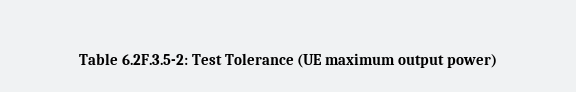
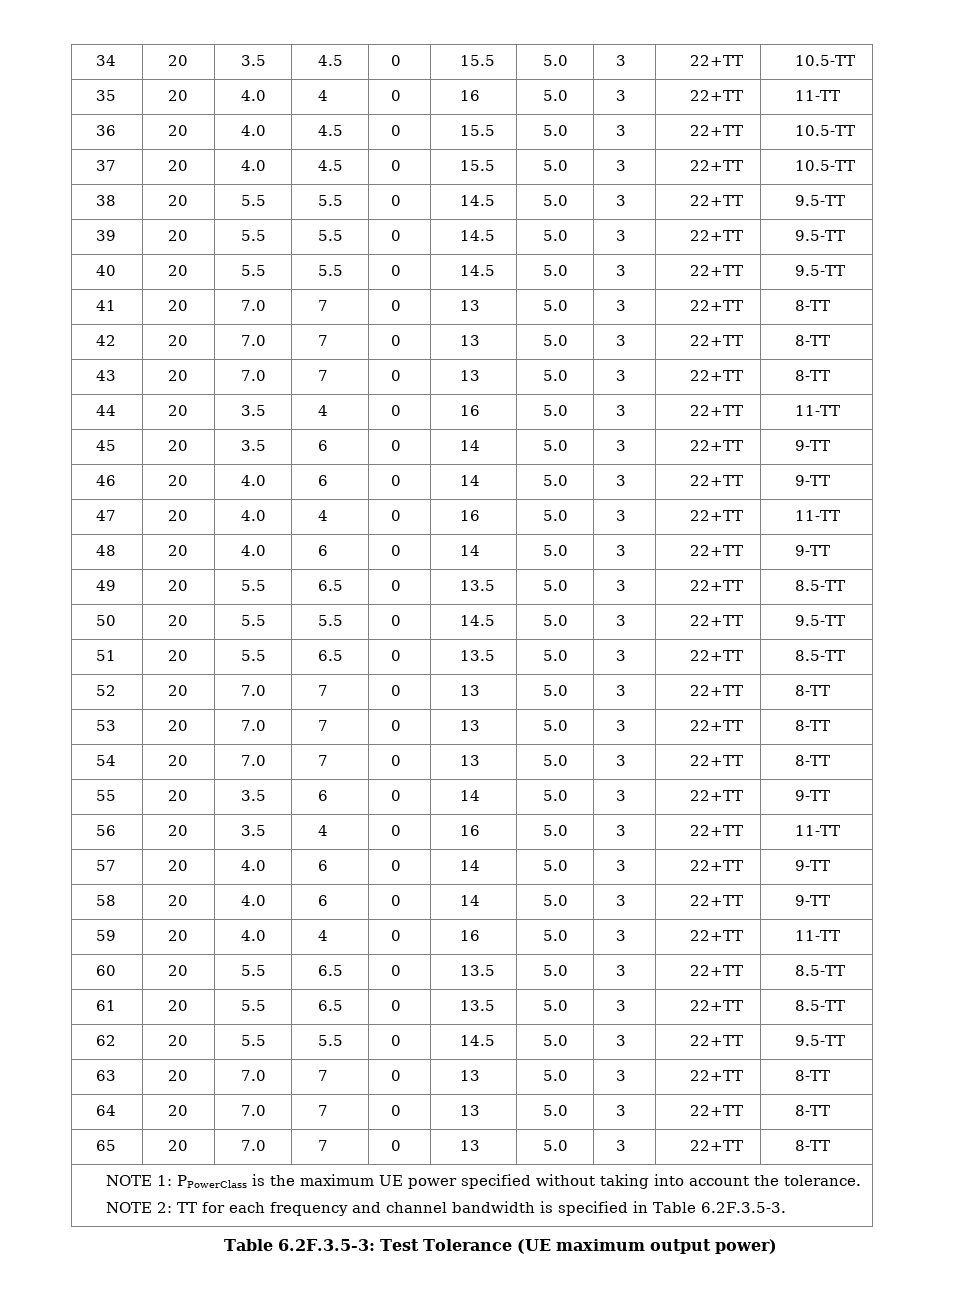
[78,53,188,65] Table 6.2F.3.5-2: -> [96,55,117,66] [167,55,188,66] [241,55,267,66] [318,55,344,66] [390,55,401,66] [459,55,495,66] [543,55,569,66] [615,55,626,66] [690,55,744,66] [795,55,856,66] [96,90,117,101] [167,90,188,101] [241,90,267,101] [318,90,329,101] [390,90,401,101] [459,90,480,101] [543,90,569,101] [615,90,626,101] [690,90,744,101] [795,90,841,101] [96,125,117,136] [167,125,188,136] [241,125,267,136] [318,125,344,136] [390,125,401,136] [459,125,495,136] [543,125,569,136] [615,125,626,136] [690,125,744,136] [795,125,856,136] [96,160,117,171] [167,160,188,171] [241,160,267,171] [318,160,344,171] [390,160,401,171] [459,160,495,171] [543,160,569,171] [615,160,626,171] [690,160,744,171] [795,160,856,171] [96,195,117,206] [167,195,188,206] [241,195,267,206] [318,195,344,206] [390,195,401,206] [459,195,495,206] [543,195,569,206] [615,195,626,206] [690,195,744,206] [795,195,846,206] [96,230,117,241] [167,230,188,241] [241,230,267,241] [318,230,344,241] [390,230,401,241] [459,230,495,241] [543,230,569,241] [615,230,626,241] [690,230,744,241] [795,230,846,241] [96,265,117,276] [167,265,188,276] [241,265,267,276] [318,265,344,276] [390,265,401,276] [459,265,495,276] [543,265,569,276] [615,265,626,276] [690,265,744,276] [795,265,846,276] [96,300,117,311] [167,300,188,311] [241,300,267,311] [318,300,329,311] [390,300,401,311] [459,300,480,311] [543,300,569,311] [615,300,626,311] [690,300,744,311] [795,300,831,311] [96,335,117,346] [167,335,188,346] [241,335,267,346] [318,335,329,346] [390,335,401,346] [459,335,480,346] [543,335,569,346] [615,335,626,346] [690,335,744,346] [795,335,831,346] [96,370,117,381] [167,370,188,381] [241,370,267,381] [318,370,329,381] [390,370,401,381] [459,370,480,381] [543,370,569,381] [615,370,626,381] [690,370,744,381] [795,370,831,381] [96,405,117,416] [167,405,188,416] [241,405,267,416] [318,405,329,416] [390,405,401,416] [459,405,480,416] [543,405,569,416] [615,405,626,416] [690,405,744,416] [795,405,841,416] [96,440,117,451] [167,440,188,451] [241,440,267,451] [318,440,329,451] [390,440,401,451] [459,440,480,451] [543,440,569,451] [615,440,626,451] [690,440,744,451] [795,440,831,451] [96,475,117,486] [167,475,188,486] [241,475,267,486] [318,475,329,486] [390,475,401,486] [459,475,480,486] [543,475,569,486] [615,475,626,486] [690,475,744,486] [795,475,831,486] [96,510,117,521] [167,510,188,521] [241,510,267,521] [318,510,329,521] [390,510,401,521] [459,510,480,521] [543,510,569,521] [615,510,626,521] [690,510,744,521] [795,510,841,521] [96,545,117,556] [167,545,188,556] [241,545,267,556] [318,545,329,556] [390,545,401,556] [459,545,480,556] [543,545,569,556] [615,545,626,556] [690,545,744,556] [795,545,831,556] [96,580,117,591] [167,580,188,591] [241,580,267,591] [318,580,344,591] [390,580,401,591] [459,580,495,591] [543,580,569,591] [615,580,626,591] [690,580,744,591] [795,580,846,591] [96,615,117,626] [167,615,188,626] [241,615,267,626] [318,615,344,626] [390,615,401,626] [459,615,495,626] [543,615,569,626] [615,615,626,626] [690,615,744,626] [795,615,846,626] [96,650,117,661] [167,650,188,661] [241,650,267,661] [318,650,344,661] [390,650,401,661] [459,650,495,661] [543,650,569,661] [615,650,626,661] [690,650,744,661] [795,650,846,661] [96,685,117,696] [167,685,188,696] [241,685,267,696] [318,685,329,696] [390,685,401,696] [459,685,480,696] [543,685,569,696] [615,685,626,696] [690,685,744,696] [795,685,831,696] [96,720,117,731] [167,720,188,731] [241,720,267,731] [318,720,329,731] [390,720,401,731] [459,720,480,731] [543,720,569,731] [615,720,626,731] [690,720,744,731] [795,720,831,731] [96,755,117,766] [167,755,188,766] [241,755,267,766] [318,755,329,766] [390,755,401,766] [459,755,480,766] [543,755,569,766] [615,755,626,766] [690,755,744,766] [795,755,831,766] [96,790,117,801] [167,790,188,801] [241,790,267,801] [318,790,329,801] [390,790,401,801] [459,790,480,801] [543,790,569,801] [615,790,626,801] [690,790,744,801] [795,790,831,801] [96,825,117,836] [167,825,188,836] [241,825,267,836] [318,825,329,836] [390,825,401,836] [459,825,480,836] [543,825,569,836] [615,825,626,836] [690,825,744,836] [795,825,841,836] [96,860,117,871] [167,860,188,871] [241,860,267,871] [318,860,329,871] [390,860,401,871] [459,860,480,871] [543,860,569,871] [615,860,626,871] [690,860,744,871] [795,860,831,871] [96,895,117,906] [167,895,188,906] [241,895,267,906] [318,895,329,906] [390,895,401,906] [459,895,480,906] [543,895,569,906] [615,895,626,906] [690,895,744,906] [795,895,831,906] [96,930,117,941] [167,930,188,941] [241,930,267,941] [318,930,329,941] [390,930,401,941] [459,930,480,941] [543,930,569,941] [615,930,626,941] [690,930,744,941] [795,930,841,941] [96,965,117,976] [167,965,188,976] [241,965,267,976] [318,965,344,976] [390,965,401,976] [459,965,495,976] [543,965,569,976] [615,965,626,976] [690,965,744,976] [795,965,846,976] [96,1000,117,1011] [167,1000,188,1011] [241,1000,267,1011] [318,1000,344,1011] [390,1000,401,1011] [459,1000,495,1011] [543,1000,569,1011] [615,1000,626,1011] [690,1000,744,1011] [795,1000,846,1011] [96,1035,117,1046] [167,1035,188,1046] [241,1035,267,1046] [318,1035,344,1046] [390,1035,401,1046] [459,1035,495,1046] [543,1035,569,1046] [615,1035,626,1046] [690,1035,744,1046] [795,1035,846,1046] [96,1070,117,1081] [167,1070,188,1081] [241,1070,267,1081] [318,1070,329,1081] [390,1070,401,1081] [459,1070,480,1081] [543,1070,569,1081] [615,1070,626,1081] [690,1070,744,1081] [795,1070,831,1081] [96,1105,117,1116] [167,1105,188,1116] [241,1105,267,1116] [318,1105,329,1116] [390,1105,401,1116] [459,1105,480,1116] [543,1105,569,1116] [615,1105,626,1116] [690,1105,744,1116] [795,1105,831,1116] [96,1140,117,1151] [167,1140,188,1151] [241,1140,267,1151] [318,1140,329,1151] [390,1140,401,1151] [459,1140,480,1151] [543,1140,569,1151] [615,1140,626,1151] [690,1140,744,1151] [795,1140,831,1151] [106,1174,862,1189] [106,1201,787,1216] [224,1239,376,1251] 34 | 20 | 3.5 | 4.5 | 0 | 15.5 | 5.0 | 3 | 22+TT | 10.5-TT // 35 | 20 | 4.0 | 4 | 0 | 16 | 5.0 | 3 | 22+TT | 11-TT // 36 | 20 | 4.0 | 4.5 | 0 | 15.5 | 5.0 | 3 | 22+TT | 10.5-TT // 37 | 20 | 4.0 | 4.5 | 0 | 15.5 | 5.0 | 3 | 22+TT | 10.5-TT // 38 | 20 | 5.5 | 5.5 | 0 | 14.5 | 5.0 | 3 | 22+TT | 9.5-TT // 39 | 20 | 5.5 | 5.5 | 0 | 14.5 | 5.0 | 3 | 22+TT | 9.5-TT // 40 | 20 | 5.5 | 5.5 | 0 | 14.5 | 5.0 | 3 | 22+TT | 9.5-TT // 41 | 20 | 7.0 | 7 | 0 | 13 | 5.0 | 3 | 22+TT | 8-TT // 42 | 20 | 7.0 | 7 | 0 | 13 | 5.0 | 3 | 22+TT | 8-TT // 43 | 20 | 7.0 | 7 | 0 | 13 | 5.0 | 3 | 22+TT | 8-TT // 44 | 20 | 3.5 | 4 | 0 | 16 | 5.0 | 3 | 22+TT | 11-TT // 45 | 20 | 3.5 | 6 | 0 | 14 | 5.0 | 3 | 22+TT | 9-TT // 46 | 20 | 4.0 | 6 | 0 | 14 | 5.0 | 3 | 22+TT | 9-TT // 47 | 20 | 4.0 | 4 | 0 | 16 | 5.0 | 3 | 22+TT | 11-TT // 48 | 20 | 4.0 | 6 | 0 | 14 | 5.0 | 3 | 22+TT | 9-TT // 49 | 20 | 5.5 | 6.5 | 0 | 13.5 | 5.0 | 3 | 22+TT | 8.5-TT // 50 | 20 | 5.5 | 5.5 | 0 | 14.5 | 5.0 | 3 | 22+TT | 9.5-TT // 51 | 20 | 5.5 | 6.5 | 0 | 13.5 | 5.0 | 3 | 22+TT | 8.5-TT // 52 | 20 | 7.0 | 7 | 0 | 13 | 5.0 | 3 | 22+TT | 8-TT // 53 | 20 | 7.0 | 7 | 0 | 13 | 5.0 | 3 | 22+TT | 8-TT // 54 | 20 | 7.0 | 7 | 0 | 13 | 5.0 | 3 | 22+TT | 8-TT // 55 | 20 | 3.5 | 6 | 0 | 14 | 5.0 | 3 | 22+TT | 9-TT // 56 | 20 | 3.5 | 4 | 0 | 16 | 5.0 | 3 | 22+TT | 11-TT // 57 | 20 | 4.0 | 6 | 0 | 14 | 5.0 | 3 | 22+TT | 9-TT // 58 | 20 | 4.0 | 6 | 0 | 14 | 5.0 | 3 | 22+TT | 9-TT // 59 | 20 | 4.0 | 4 | 0 | 16 | 5.0 | 3 | 22+TT | 11-TT // 60 | 20 | 5.5 | 6.5 | 0 | 13.5 | 5.0 | 3 | 22+TT | 8.5-TT // 61 | 20 | 5.5 | 6.5 | 0 | 13.5 | 5.0 | 3 | 22+TT | 8.5-TT // 62 | 20 | 5.5 | 5.5 | 0 | 14.5 | 5.0 | 3 | 22+TT | 9.5-TT // 63 | 20 | 7.0 | 7 | 0 | 13 | 5.0 | 3 | 22+TT | 8-TT // 64 | 20 | 7.0 | 7 | 0 | 13 | 5.0 | 3 | 22+TT | 8-TT // 65 | 20 | 7.0 | 7 | 0 | 13 | 5.0 | 3 | 22+TT | 8-TT // NOTE 1: PPowerClass is the maximum UE power specified without taking into account the tolerance. // NOTE 2: TT for each frequency and channel bandwidth is specified in Table 6.2F.3.5-3. // Table 6.2F.3.5-3:

